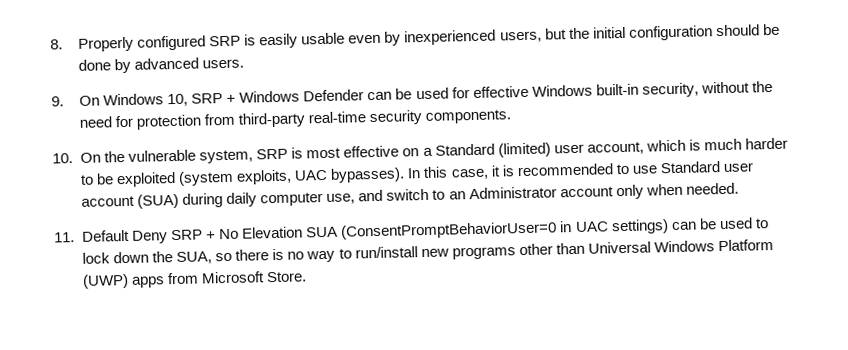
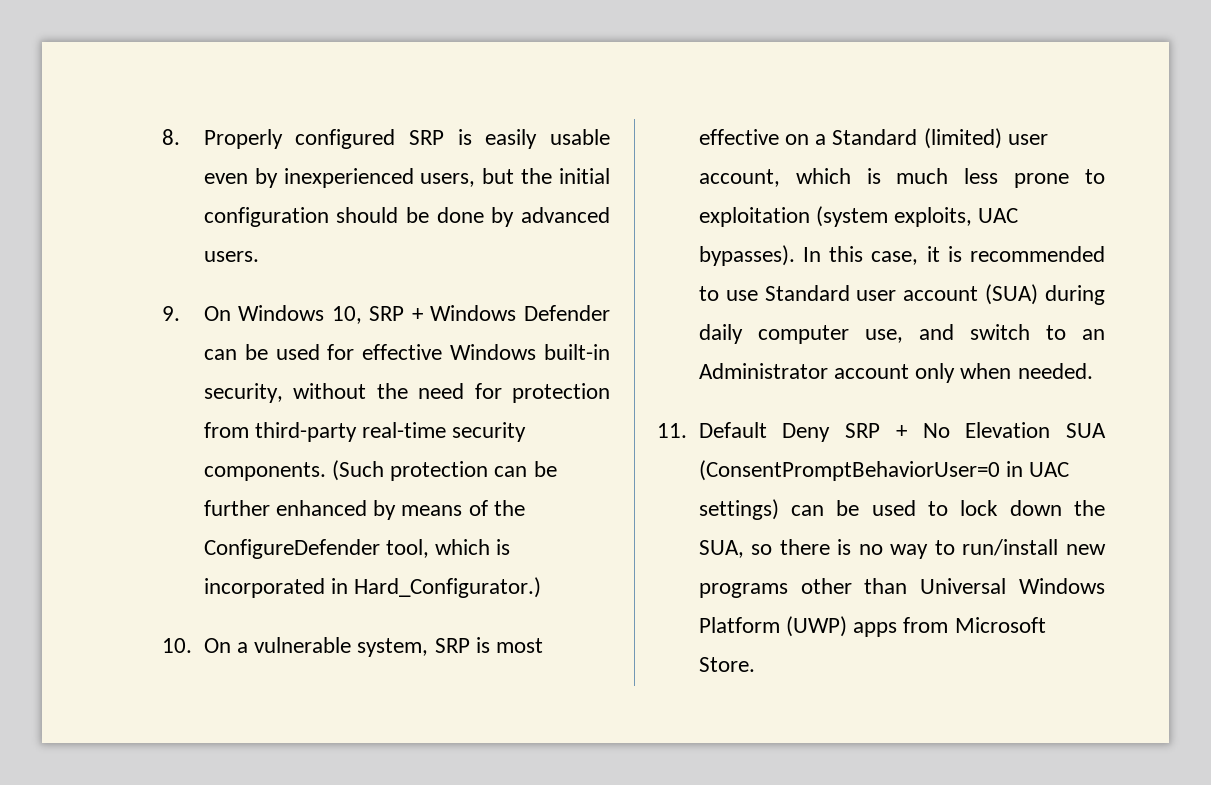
(512, 116) none -> [331,460,557,481] [203,500,525,520] [203,539,511,559] [203,577,542,598] (Such protection can be further enhanced by means of the ConfigureDefender tool, which is incorporated in Hard_Configurator.)
[104,150,126,163] the -> [236,642,248,653] a
[744,137,788,150] [80,171,177,188] harder to be exploited -> [964,168,1105,188] [698,207,810,227] less prone to exploitation

